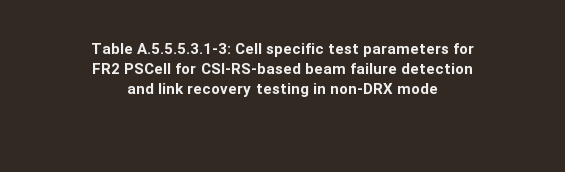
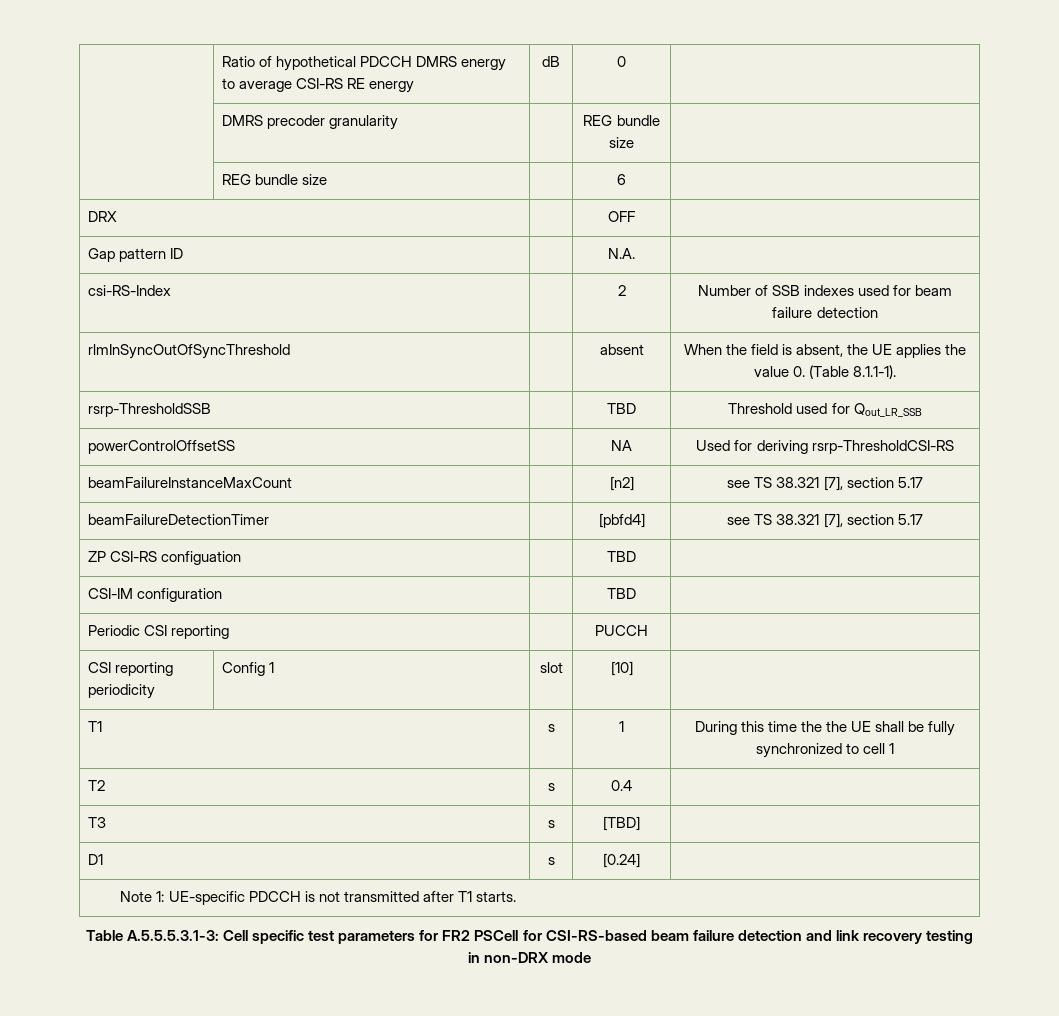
(90, 48) none -> [222,56,507,71] [222,78,415,93] [542,56,560,67] [617,56,626,67] [222,115,399,130] [583,115,660,126] [609,137,634,148] [222,174,328,185] [617,174,626,185] [88,211,118,222] [608,211,635,222] [88,248,184,262] [608,248,635,259] [88,285,172,296] [617,285,626,296] [697,285,953,296] [772,307,878,318] [88,344,291,359] [599,344,644,355] [683,344,967,358] [753,365,897,379] [88,403,212,417] [607,403,636,414] [728,403,922,417] [88,440,236,454] [611,440,632,451] [696,440,954,454] [88,477,293,488] [609,476,634,491] [727,476,923,491] [88,514,270,525] [598,513,645,528] [727,513,923,528] [88,551,242,565] [607,551,636,562] [88,588,223,602] [607,588,636,599] [88,625,230,639] [595,625,648,636] [88,662,174,676] [88,684,156,699] [222,662,275,676] [539,662,563,673] [610,661,633,676] [88,721,103,732] [547,724,555,732] [619,721,624,732] [694,721,956,736] [755,743,895,758] [88,780,106,791] [547,783,555,791] [611,780,632,791] [88,817,107,828] [547,820,555,828] [603,816,640,831] [88,854,104,865] [547,857,555,865] [603,853,640,868] [120,891,516,905] | Ratio of hypothetical PDCCH DMRS energy to average CSI-RS RE energy | dB | 0 | // | DMRS precoder granularity | | REG bundle size | // | REG bundle size | | 6 | // DRX | | OFF | // Gap pattern ID | | N.A. | // csi-RS-Index | | 2 | Number of SSB indexes used for beam failure detection // rlmInSyncOutOfSyncThreshold | | absent | When the field is absent, the UE applies the value 0. (Table 8.1.1-1). // rsrp-ThresholdSSB | | TBD | Threshold used for Qout_LR_SSB // powerControlOffsetSS | | NA | Used for deriving rsrp-ThresholdCSI-RS // beamFailureInstanceMaxCount | | [n2] | see TS 38.321 [7], section 5.17 // beamFailureDetectionTimer | | [pbfd4] | see TS 38.321 [7], section 5.17 // ZP CSI-RS configuation | | TBD | // CSI-IM configuration | | TBD | // Periodic CSI reporting | | PUCCH | // CSI reporting periodicity | Config 1 | slot | [10] | // T1 | s | 1 | During this time the the UE shall be fully synchronized to cell 1 // T2 | s | 0.4 | // T3 | s | [TBD] | // D1 | s | [0.24] | // Note 1: UE-specific PDCCH is not transmitted after T1 starts. //

